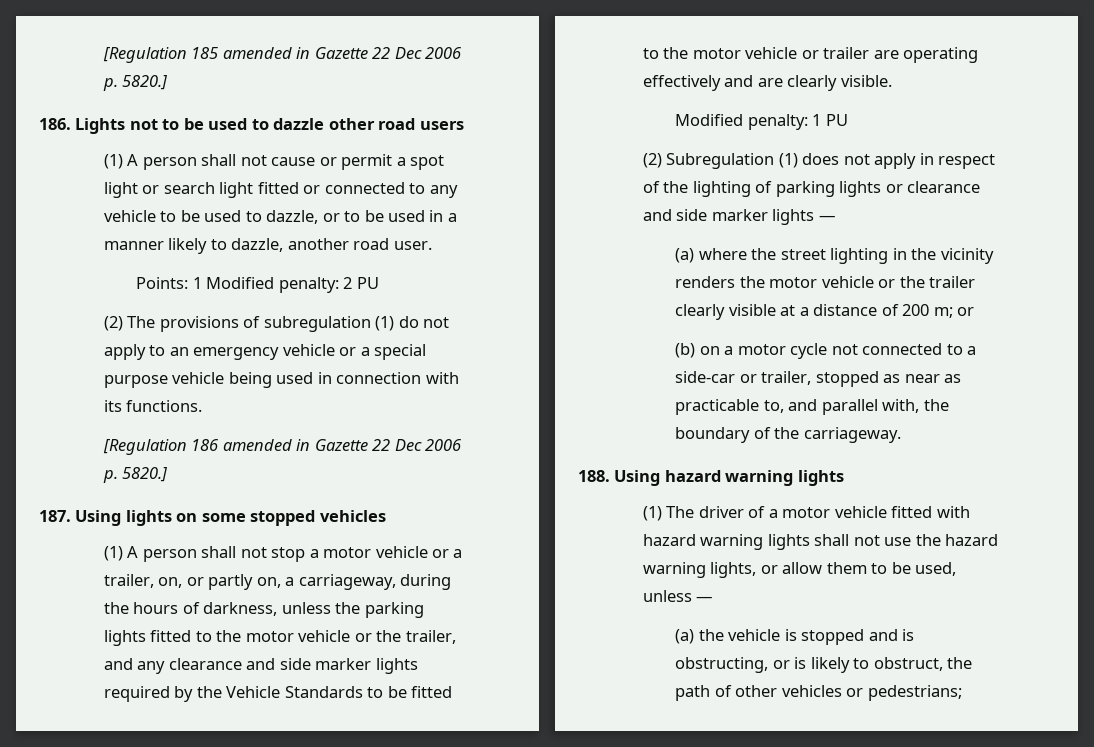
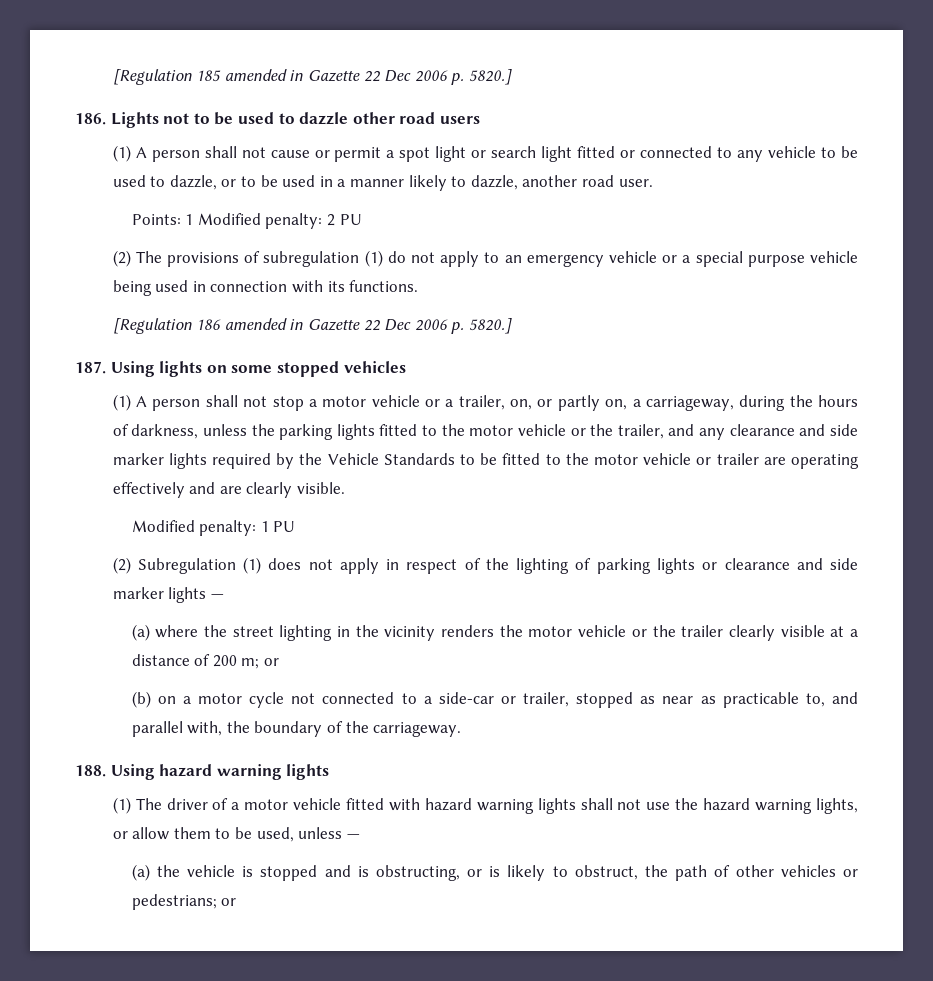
(962, 693) none -> [221,898,237,906] or

